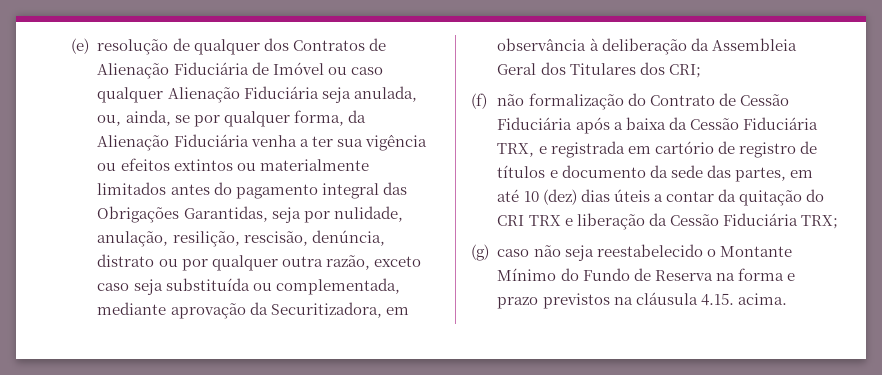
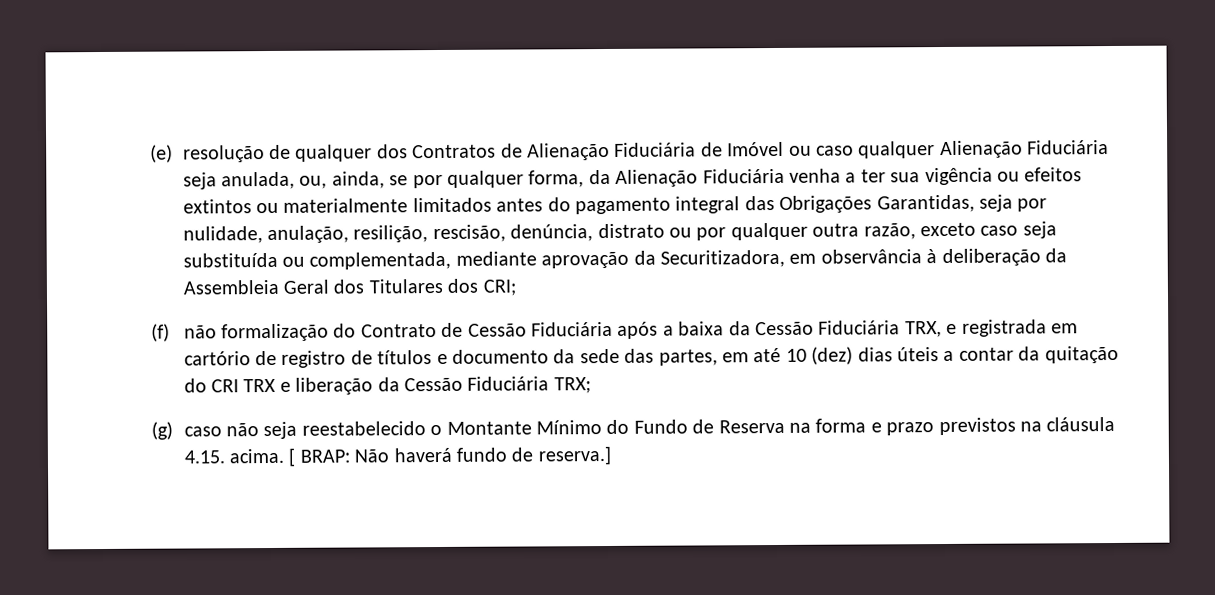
(787, 299) none -> [288,445,611,467] [ BRAP: Não haverá fundo de reserva.]

